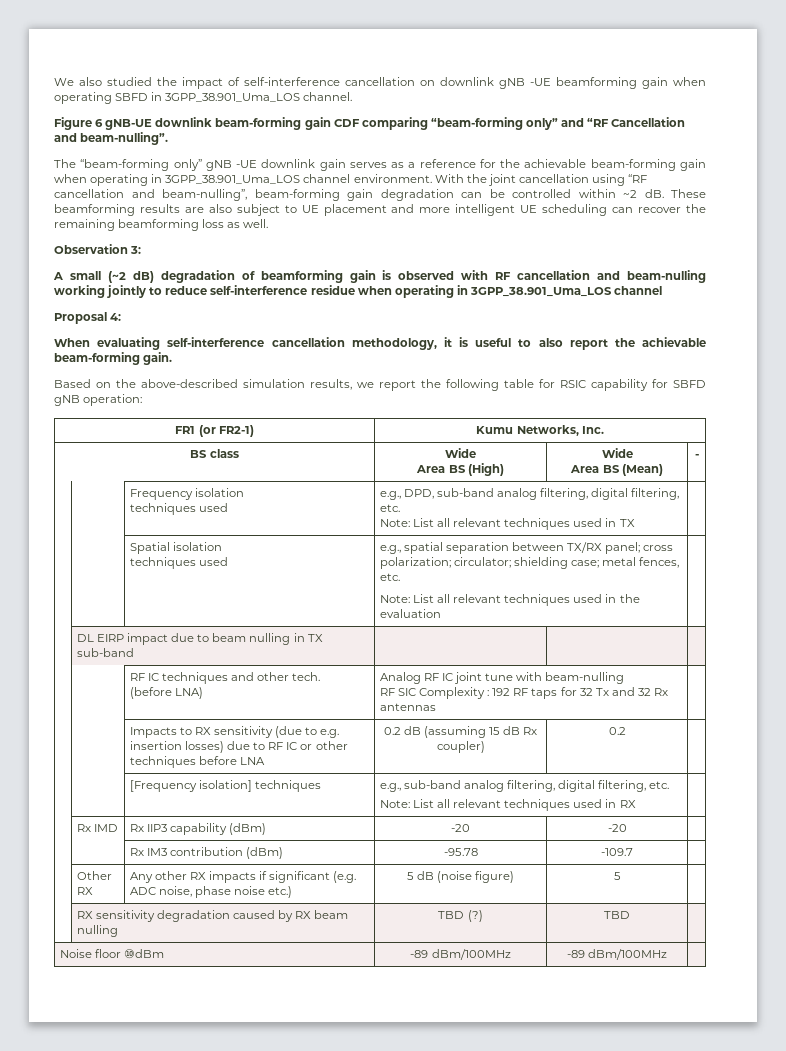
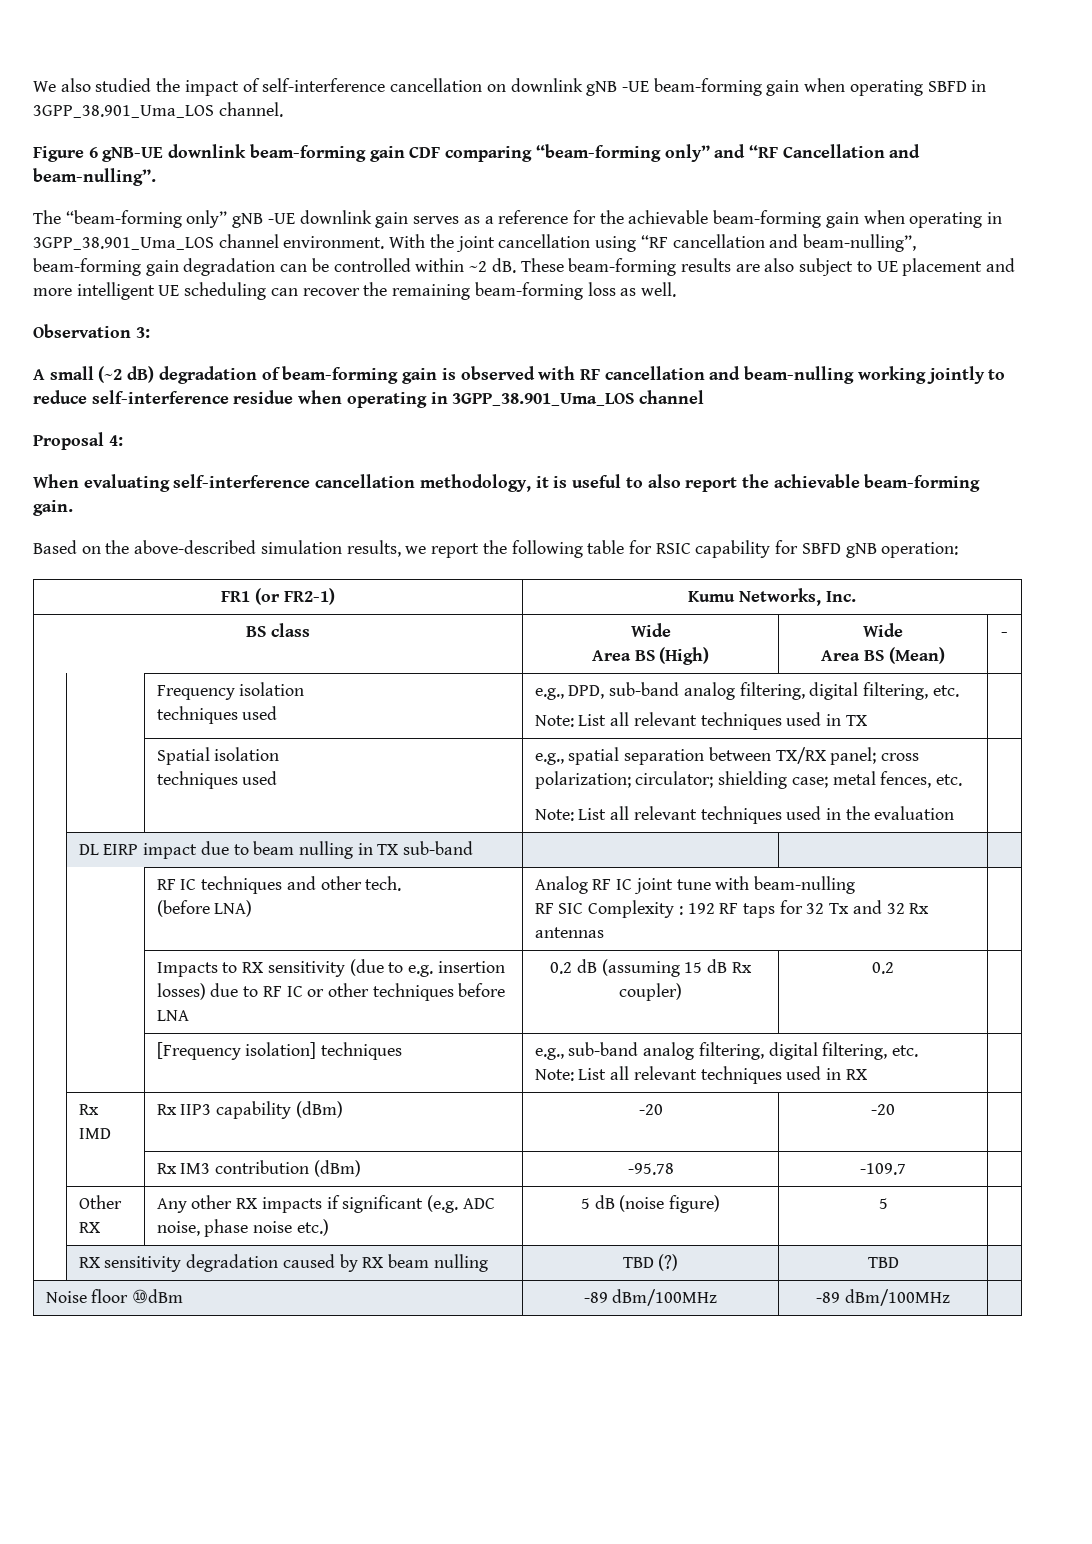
[556,77,637,89] beamforming -> [653,78,762,96] beam-forming
[54,204,135,216] beamforming -> [568,258,677,276] beam-forming
[118,219,200,231] beamforming -> [474,282,583,300] beam-forming
[260,270,343,283] beamforming -> [282,366,399,384] beam-forming

